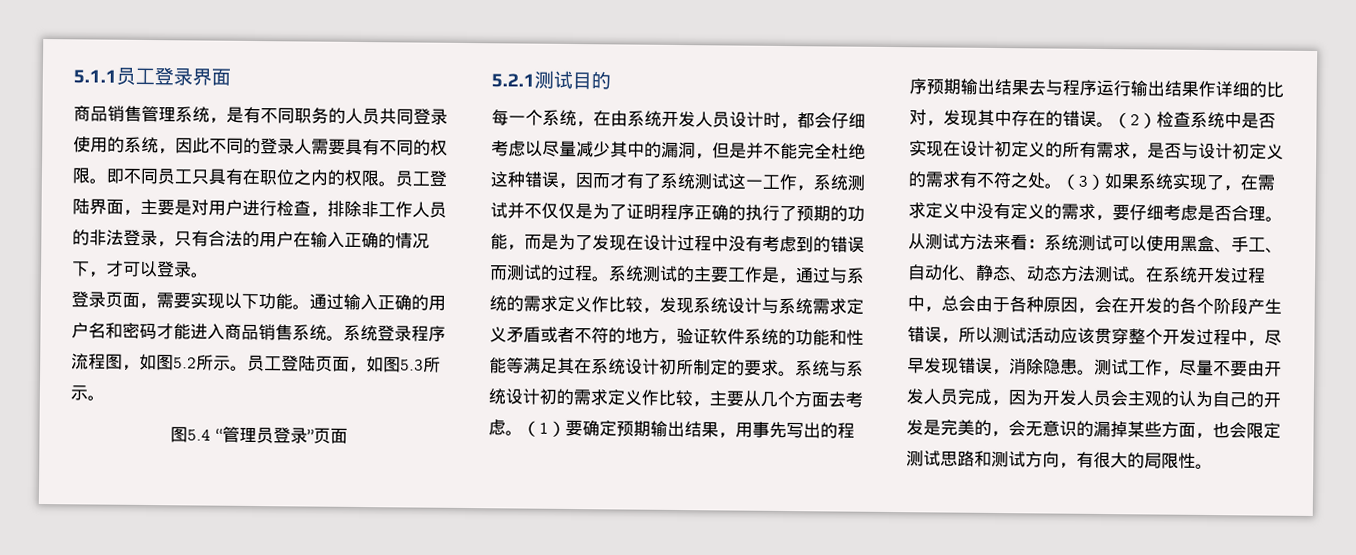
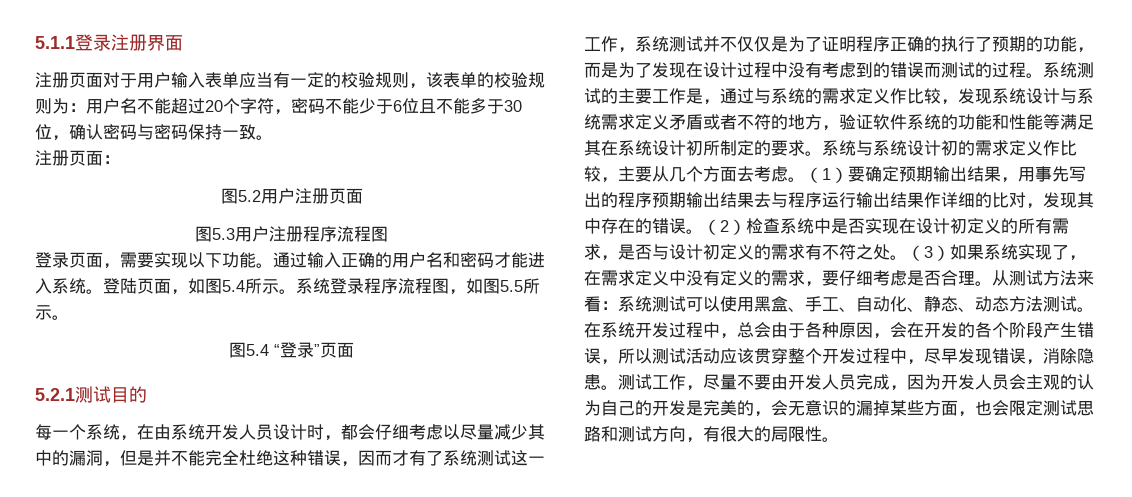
[116,67,193,86] 员工登录 -> [75,34,147,51] 登录注册
[73,105,448,125] [73,136,448,156] [72,167,447,187] [72,198,447,218] [72,229,430,249] [71,260,209,278] 商品销售管理系统，是有不同职务的人员共同登录使用的系统，因此不同的登录人需要具有不同的权限。即不同员工只具有在职位之内的权限。员工登陆界面，主要是对用户进行检查，排除非工作人员的非法登录，只有合法的用户在输入正确的情况下，才可以登录。 -> [35,72,545,89] [35,98,522,115] [35,124,273,141] [35,150,120,166] [220,188,363,204] [195,226,388,242] 注册页面对于用户输入表单应当有一定的校验规则，该表单的校验规则为：用户名不能超过20个字符，密码不能少于6位且不能多于30位，确认密码与密码保持一致。 // 注册页面： // 图5.2用户注册页面 // 图5.3用户注册程序流程图
[224,323,327,341] 商品销售系统 -> [52,278,279,295] 系统。登陆页面，如图5.4所示
[173,354,424,374] 5.2所示。员工登陆页面，如图5.3 -> [500,280,523,292] 5.5
[221,426,274,444] 管理员 -> (280, 350) none

